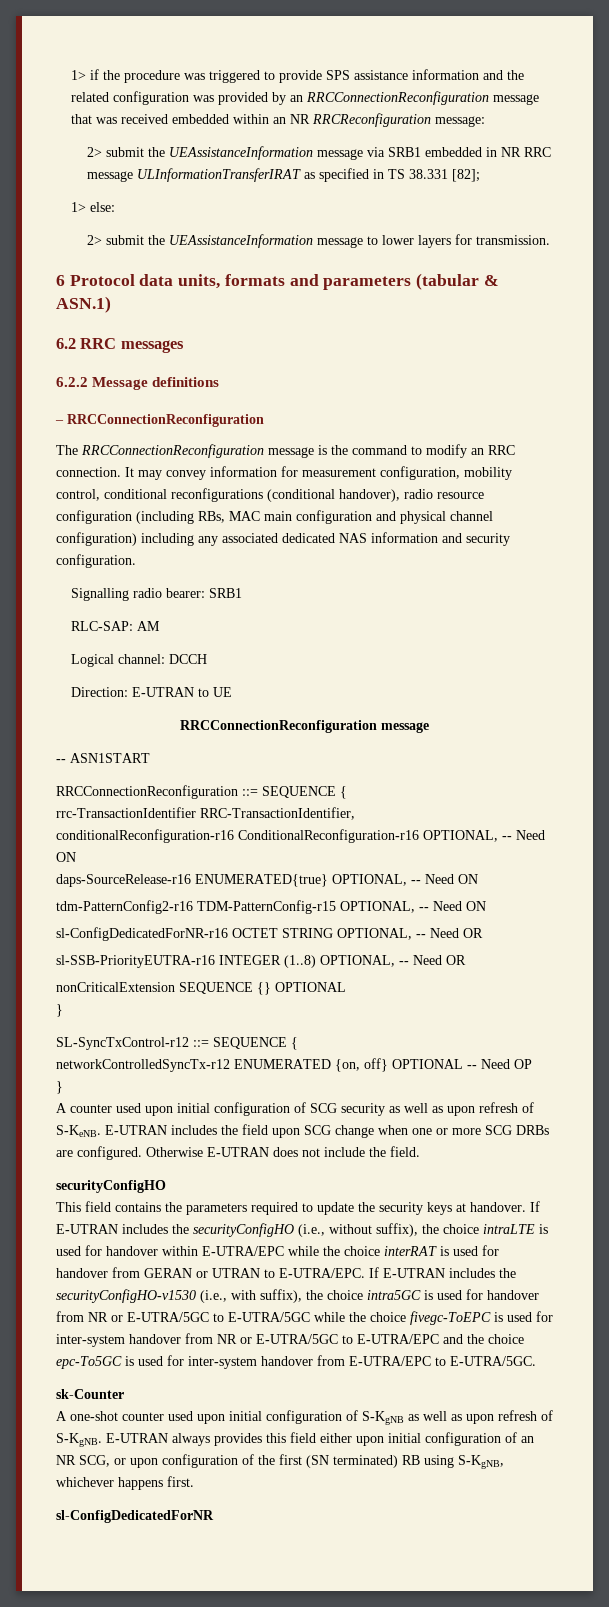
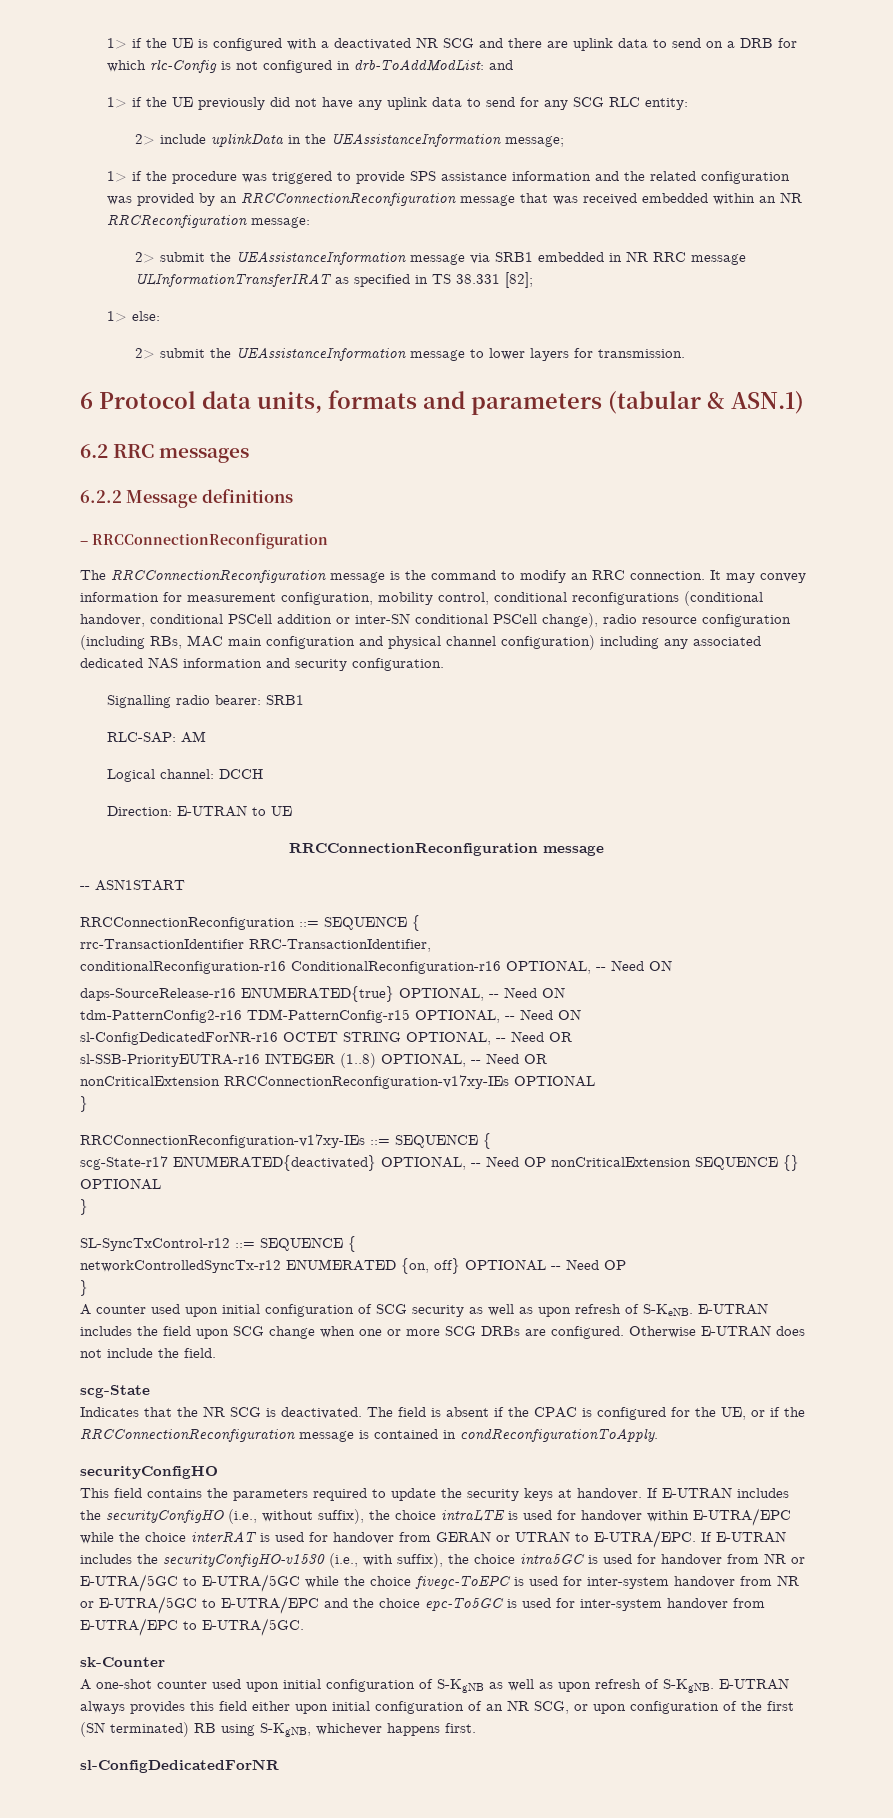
[71,69,121,80] 1> if the -> [107,37,798,51] [107,59,514,73] [107,97,689,110] [134,133,564,147] [107,171,168,182] 1> if the UE is configured with a deactivated NR SCG and there are uplink data to send on a DRB for which rlc-Config is not configured in drb-ToAddModList: and // 1> if the UE previously did not have any uplink data to send for any SCG RLC entity: // 2> include uplinkData in the UEAssistanceInformation message; // 1> if the
[339,489,400,502] handover), -> [80,613,598,628] handover, conditional PSCell addition or inter-SN conditional PSCell change),
(175, 987) none -> [224,1075,595,1089] [80,1096,88,1112] [80,1133,491,1149] [80,1155,691,1171] RRCConnectionReconfiguration-v17xy-IEs OPTIONAL // } // RRCConnectionReconfiguration-v17xy-IEs ::= SEQUENCE { // scg-State-r17 ENUMERATED{deactivated} OPTIONAL, -- Need OP nonCriticalExtension
(420, 1151) none -> [80,1385,150,1398] [80,1406,805,1420] [80,1428,658,1442] // scg-State // Indicates that the NR SCG is deactivated. The field is absent if the CPAC is configured for the UE, or if the RRCConnectionReconfiguration message is contained in condReconfigurationToApply.

